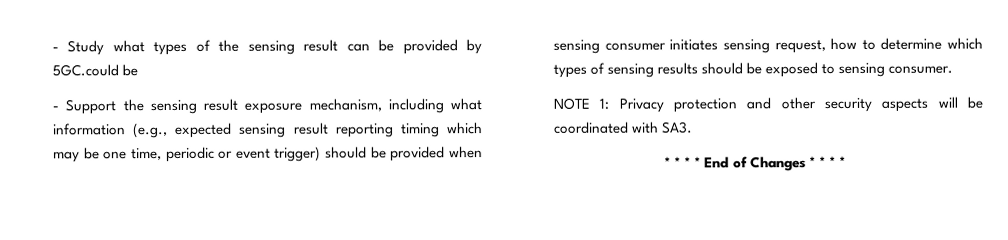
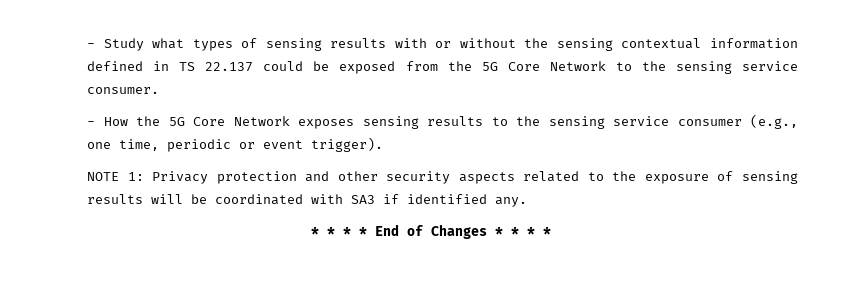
[218,39,483,55] [52,64,139,77] [52,98,483,115] [53,122,483,139] [53,147,100,163] the sensing result can be provided by 5GC.could be // - Support the sensing result exposure mechanism, including what information (e.g., expected sensing result reporting timing which may be -> [265,38,798,51] [87,61,799,74] [87,87,160,94] [87,114,798,129] sensing results with or without the sensing contextual information defined in TS 22.137 could be exposed from the 5G Core Network to the sensing service consumer. // - How the 5G Core Network exposes sensing results to the sensing service consumer (e.g.,
[274,146,484,162] [553,37,983,54] [553,62,954,78] trigger) should be provided when sensing consumer initiates sensing request, how to determine which types of sensing results should be exposed to sensing consumer. -> [311,137,384,152] trigger).
[937,96,983,109] [554,121,694,134] will be coordinated with SA3. -> [523,171,798,184] [87,194,528,207] related to the exposure of sensing results will be coordinated with SA3 if identified any.

